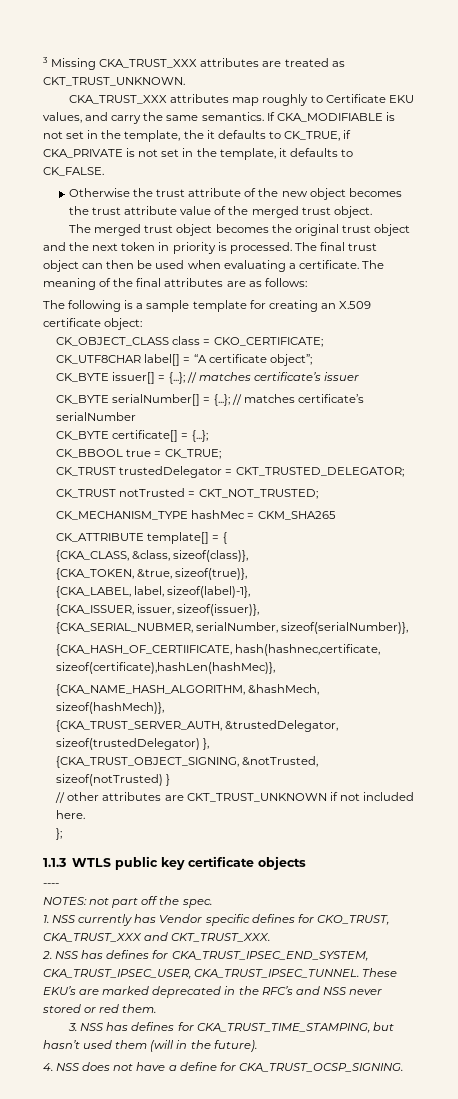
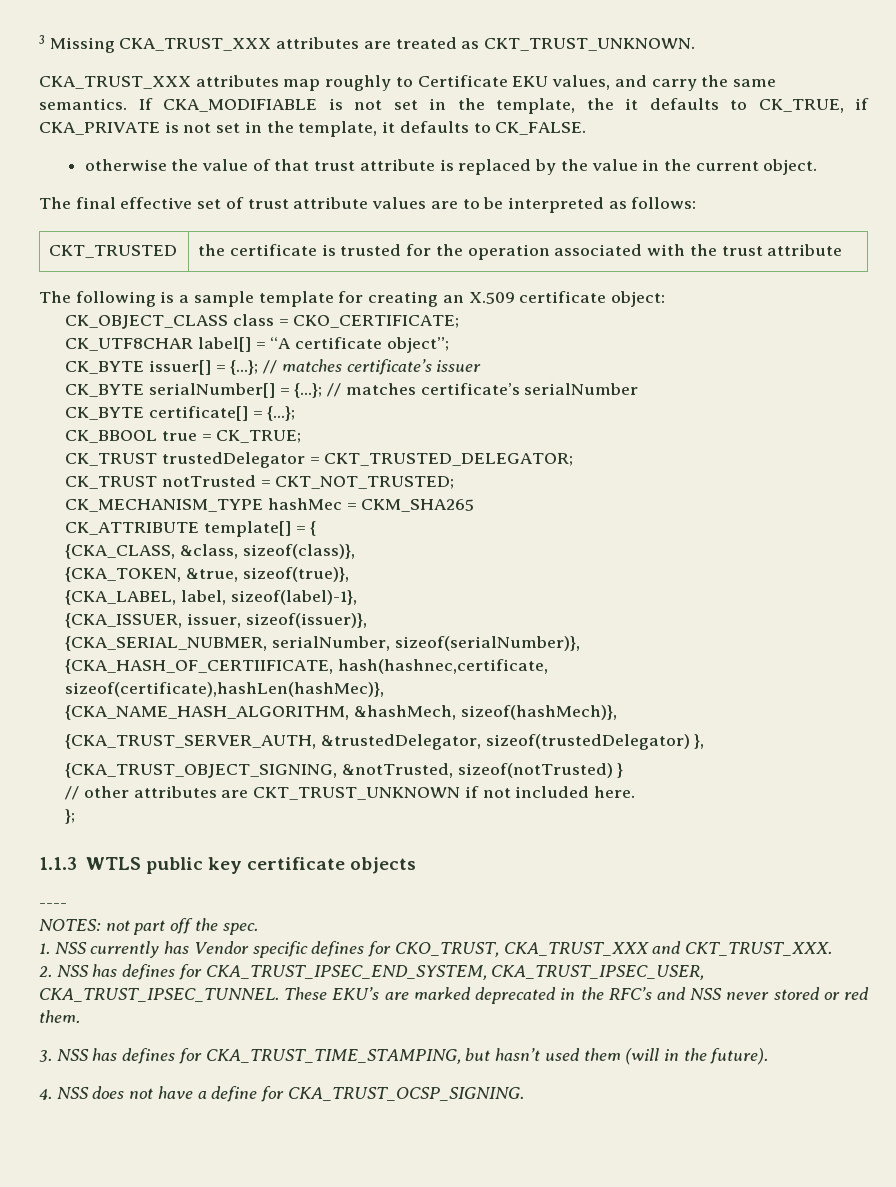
[68,188,402,200] [68,206,372,218] [69,224,410,236] [43,242,378,254] [43,260,384,272] [43,278,307,290] Otherwise the trust attribute of the new object becomes the trust attribute value of the merged trust object. // The merged trust object becomes the original trust object and the next token in priority is processed. The final trust object can then be used when evaluating a certificate. The meaning of the final attributes are as follows: -> [84,159,818,175] [39,197,697,213] [49,245,178,258] [198,244,843,260] otherwise the value of that trust attribute is replaced by the value in the current object. // The final effective set of trust attribute values are to be interpreted as follows: // CKT_TRUSTED | the certificate is trusted for the operation associated with the trust attribute

